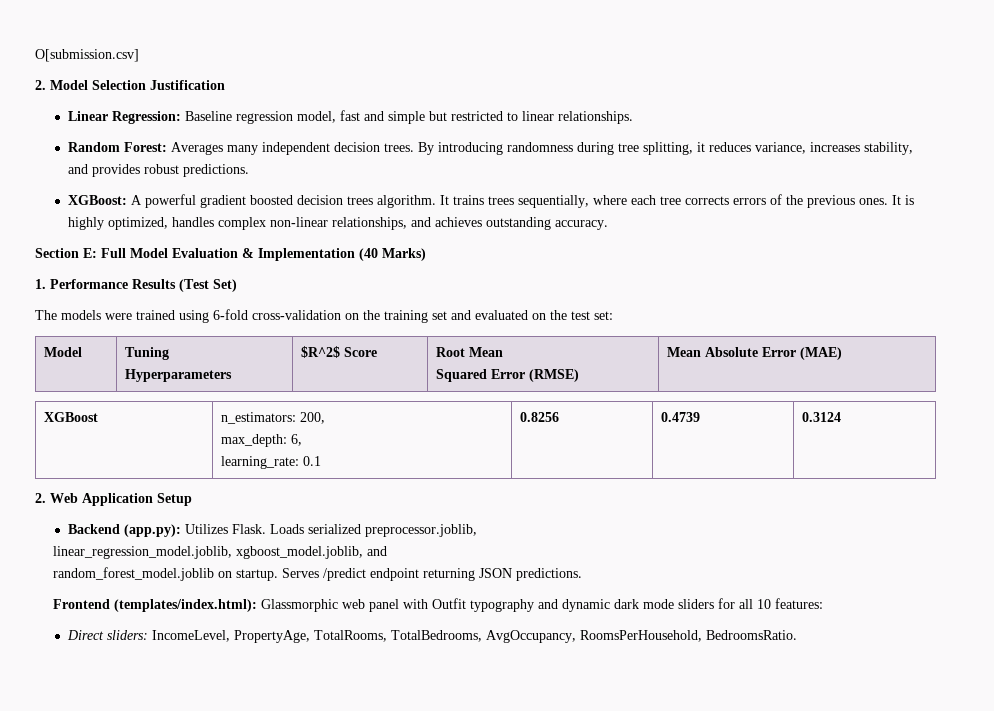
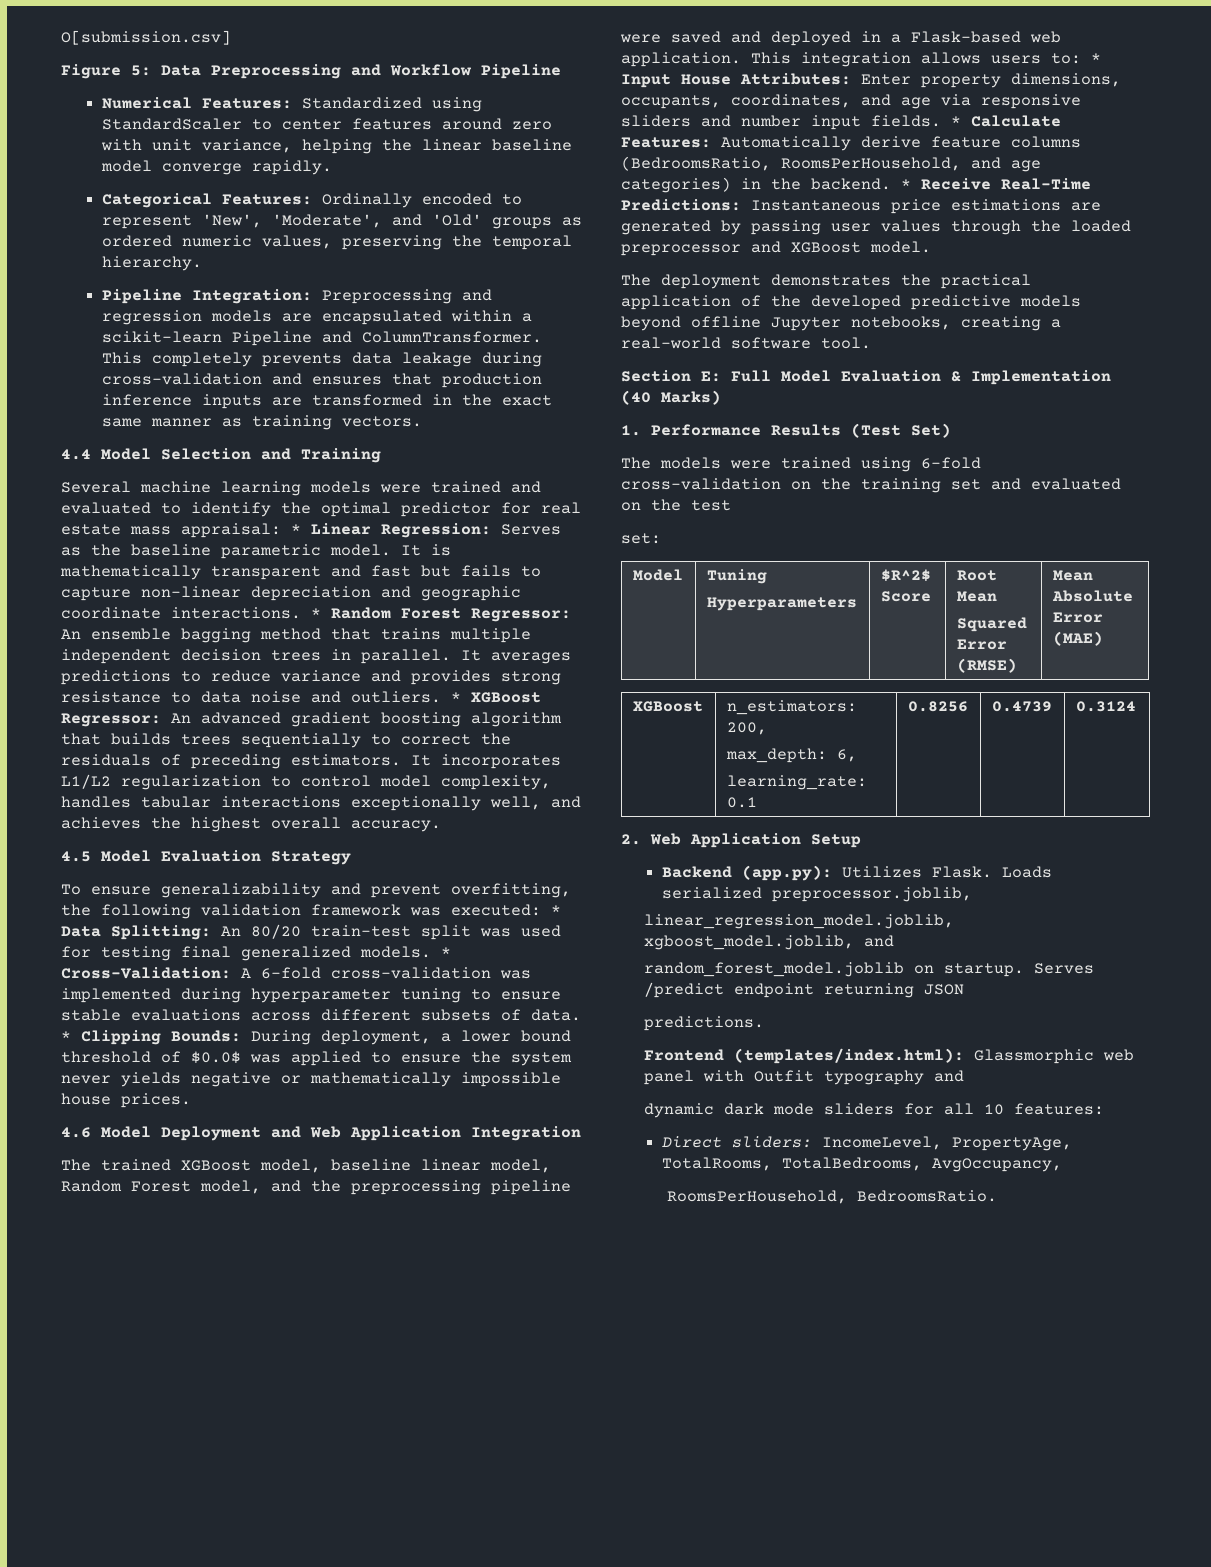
[35,80,225,90] [68,110,634,124] [68,142,914,155] [68,164,250,177] [68,194,915,208] [68,217,609,230] 2. Model Selection Justification // Linear Regression: Baseline regression model, fast and simple but restricted to linear relationships. // Random Forest: Averages many independent decision trees. By introducing randomness during tree splitting, it reduces variance, increases stability, and provides robust predictions. // XGBoost: A powerful gradient boosted decision trees algorithm. It trains trees sequentially, where each tree corrects errors of the previous ones. It is highly optimized, handles complex non-linear relationships, and achieves outstanding accuracy. -> [61,64,561,79] [102,97,483,112] [102,118,553,130] [101,139,573,154] [101,160,333,175] [102,193,523,208] [102,214,583,229] [102,235,573,250] [102,256,203,271] [102,289,493,304] [102,310,533,325] [102,331,543,346] [102,352,543,367] [102,373,543,388] [102,394,553,409] [102,415,423,430] [61,448,381,463] [61,481,541,496] [61,502,581,517] [61,523,561,538] [61,544,451,559] [60,565,541,580] [61,586,521,601] [61,607,571,622] [61,628,531,643] [61,649,571,664] [61,670,561,685] [61,691,541,703] [61,712,562,727] [61,733,511,748] [61,754,561,769] [61,774,551,790] [61,796,581,811] [61,817,441,832] [61,850,351,865] [61,883,571,898] [61,904,561,919] [61,924,561,940] [61,946,451,961] [61,967,531,979] [61,988,561,1003] [61,1009,581,1021] [61,1030,571,1045] [61,1051,572,1066] [61,1072,561,1087] [61,1093,191,1108] [61,1126,581,1141] [61,1159,551,1173] [61,1180,571,1195] [620,31,1061,46] [621,52,1101,67] [621,73,1121,88] [621,94,1081,109] [621,115,1061,130] [621,136,1081,151] [621,156,1041,172] [621,177,1091,193] [621,199,1101,214] [621,220,1131,235] [621,241,931,256] [621,274,1031,289] [621,295,1081,310] [621,316,1061,331] [621,337,871,349] Figure 5: Data Preprocessing and Workflow Pipeline // Numerical Features: Standardized using StandardScaler to center features around zero with unit variance, helping the linear baseline model converge rapidly. // Categorical Features: Ordinally encoded to represent 'New', 'Moderate', and 'Old' groups as ordered numeric values, preserving the temporal hierarchy. // Pipeline Integration: Preprocessing and regression models are encapsulated within a scikit-learn Pipeline and ColumnTransformer. This completely prevents data leakage during cross-validation and ensures that production inference inputs are transformed in the exact same manner as training vectors. // 4.4 Model Selection and Training // Several machine learning models were trained and evaluated to identify the optimal predictor for real estate mass appraisal: * Linear Regression: Serves as the baseline parametric model. It is mathematically transparent and fast but fails to capture non-linear depreciation and geographic coordinate interactions. * Random Forest Regressor: An ensemble bagging method that trains multiple independent decision trees in parallel. It averages predictions to reduce variance and provides strong resistance to data noise and outliers. * XGBoost Regressor: An advanced gradient boosting algorithm that builds trees sequentially to correct the residuals of preceding estimators. It incorporates L1/L2 regularization to control model complexity, handles tabular interactions exceptionally well, and achieves the highest overall accuracy. // 4.5 Model Evaluation Strategy // To ensure generalizability and prevent overfitting, the following validation framework was executed: * Data Splitting: An 80/20 train-test split was used for testing final generalized models. * Cross-Validation: A 6-fold cross-validation was implemented during hyperparameter tuning to ensure stable evaluations across different subsets of data. * Clipping Bounds: During deployment, a lower bound threshold of $0.0$ was applied to ensure the system never yields negative or mathematically impossible house prices. // 4.6 Model Deployment and Web Application Integration // The trained XGBoost model, baseline linear model, Random Forest model, and the preprocessing pipeline were saved and deployed in a Flask-based web application. This integration allows users to: * Input House Attributes: Enter property dimensions, occupants, coordinates, and age via responsive sliders and number input fields. * Calculate Features: Automatically derive feature columns (BedroomsRatio, RoomsPerHousehold, and age categories) in the backend. * Receive Real-Time Predictions: Instantaneous price estimations are generated by passing user values through the loaded preprocessor and XGBoost model. // The deployment demonstrates the practical application of the developed predictive models beyond offline Jupyter notebooks, creating a real-world software tool.
(590, 315) none -> (731, 505) //
(512, 573) none -> (964, 989) //
(558, 604) none -> (964, 1076) //
(577, 636) none -> (1063, 1165) //

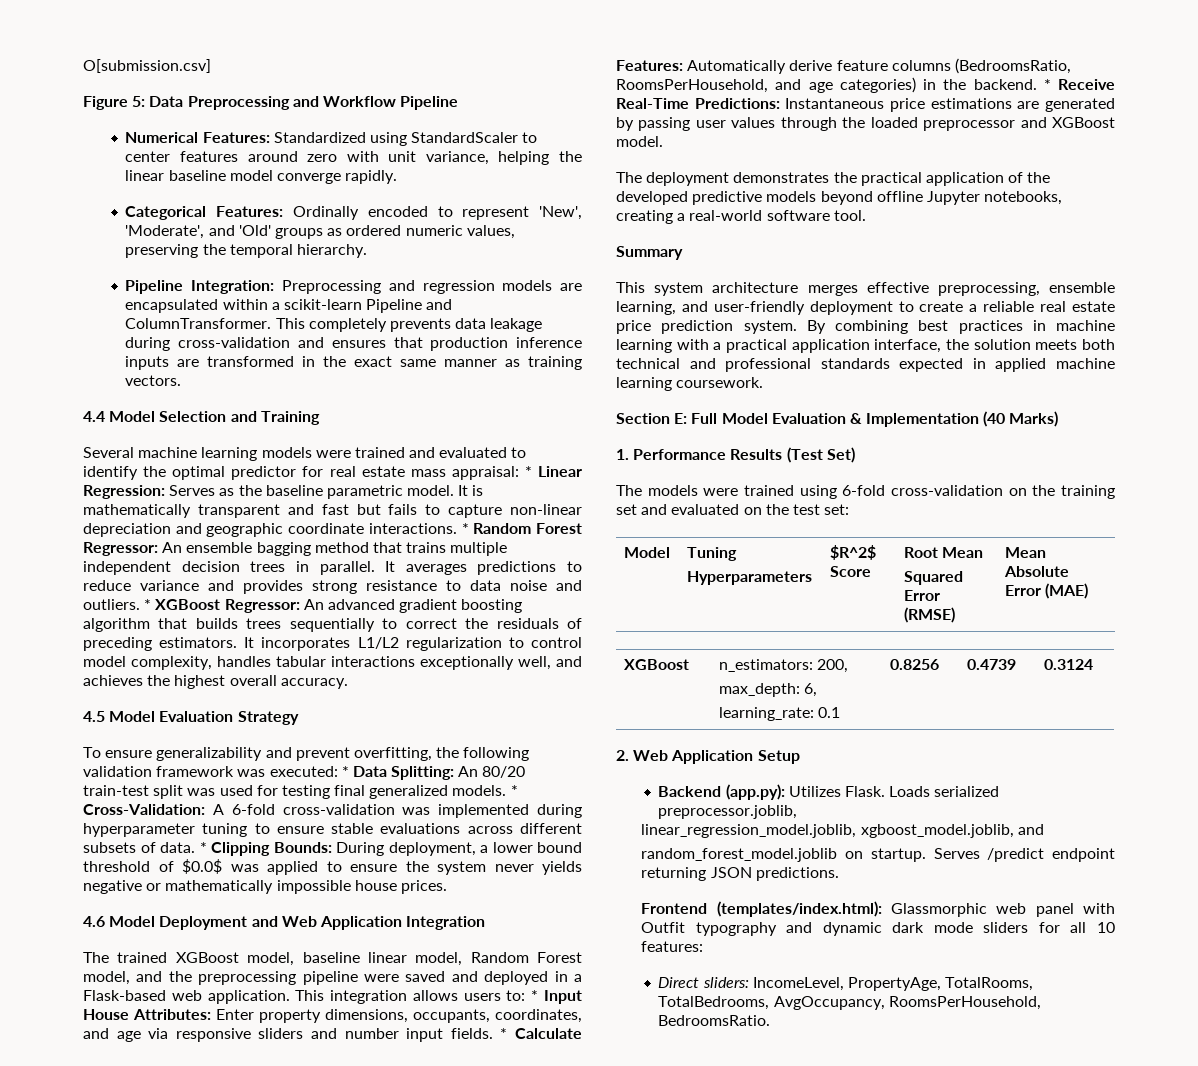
(871, 343) none -> [616,246,683,260] [616,282,1115,296] [616,301,1115,315] [616,320,1115,334] [616,339,1115,353] [616,358,1115,372] [616,377,764,391] // Summary // This system architecture merges effective preprocessing, ensemble learning, and user-friendly deployment to create a reliable real estate price prediction system. By combining best practices in machine learning with a practical application interface, the solution meets both technical and professional standards expected in applied machine learning coursework.
(731, 505) // -> (820, 509) none
(964, 989) // -> (752, 872) none
(964, 1076) // -> (813, 927) none
(1063, 1165) // -> (885, 1003) none

